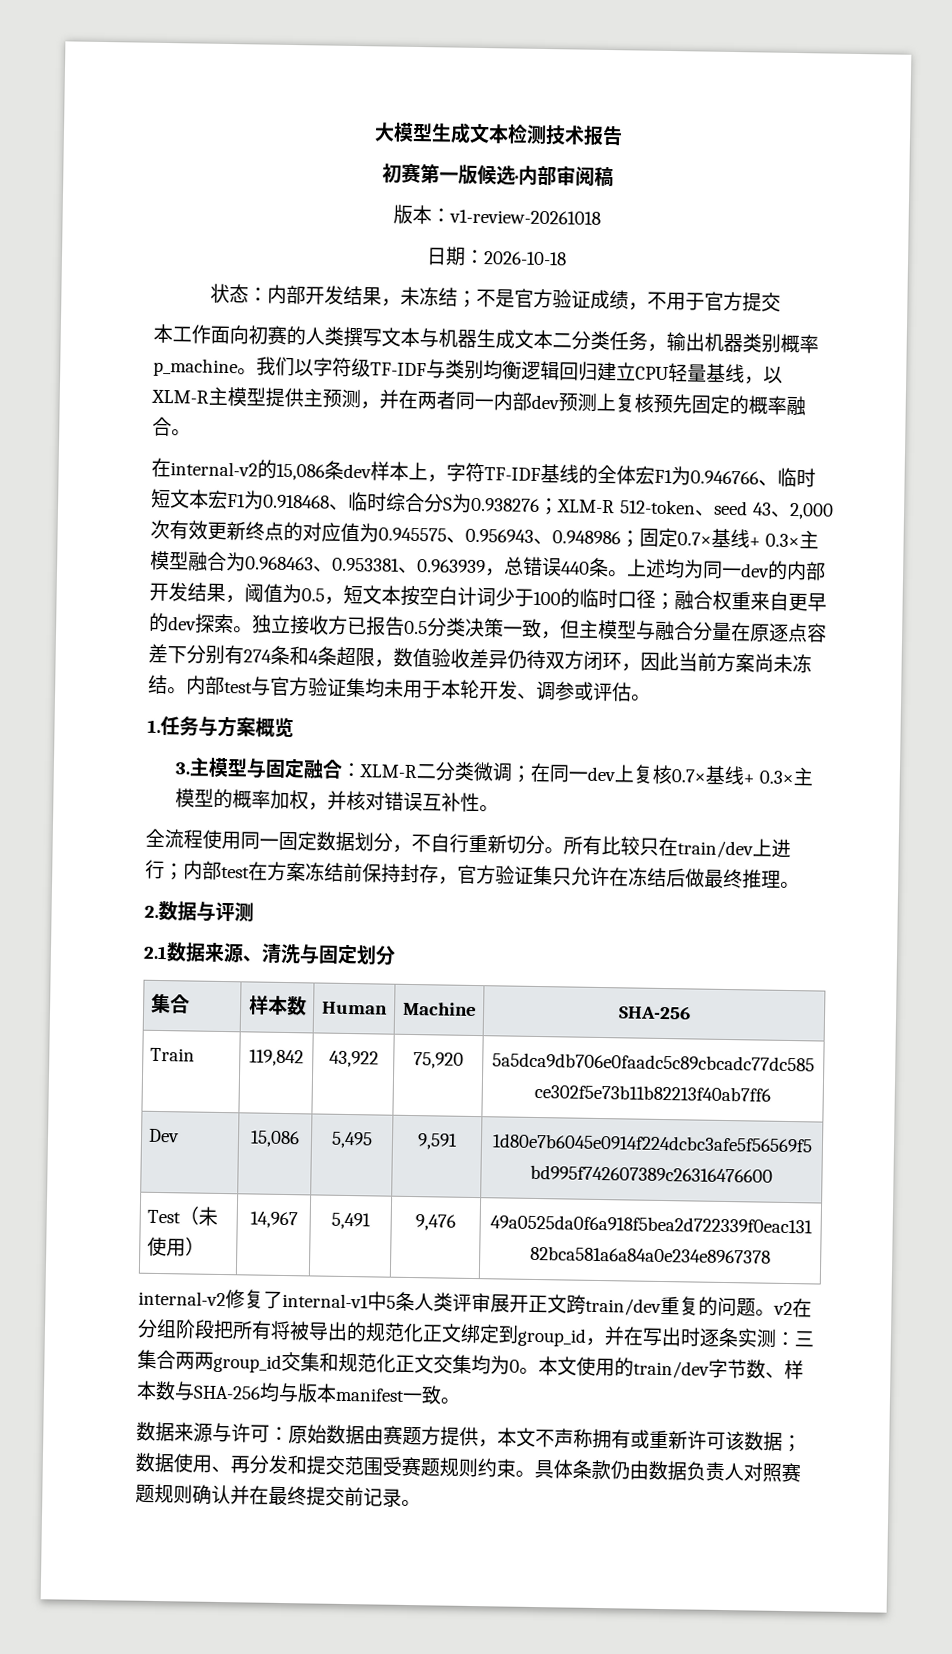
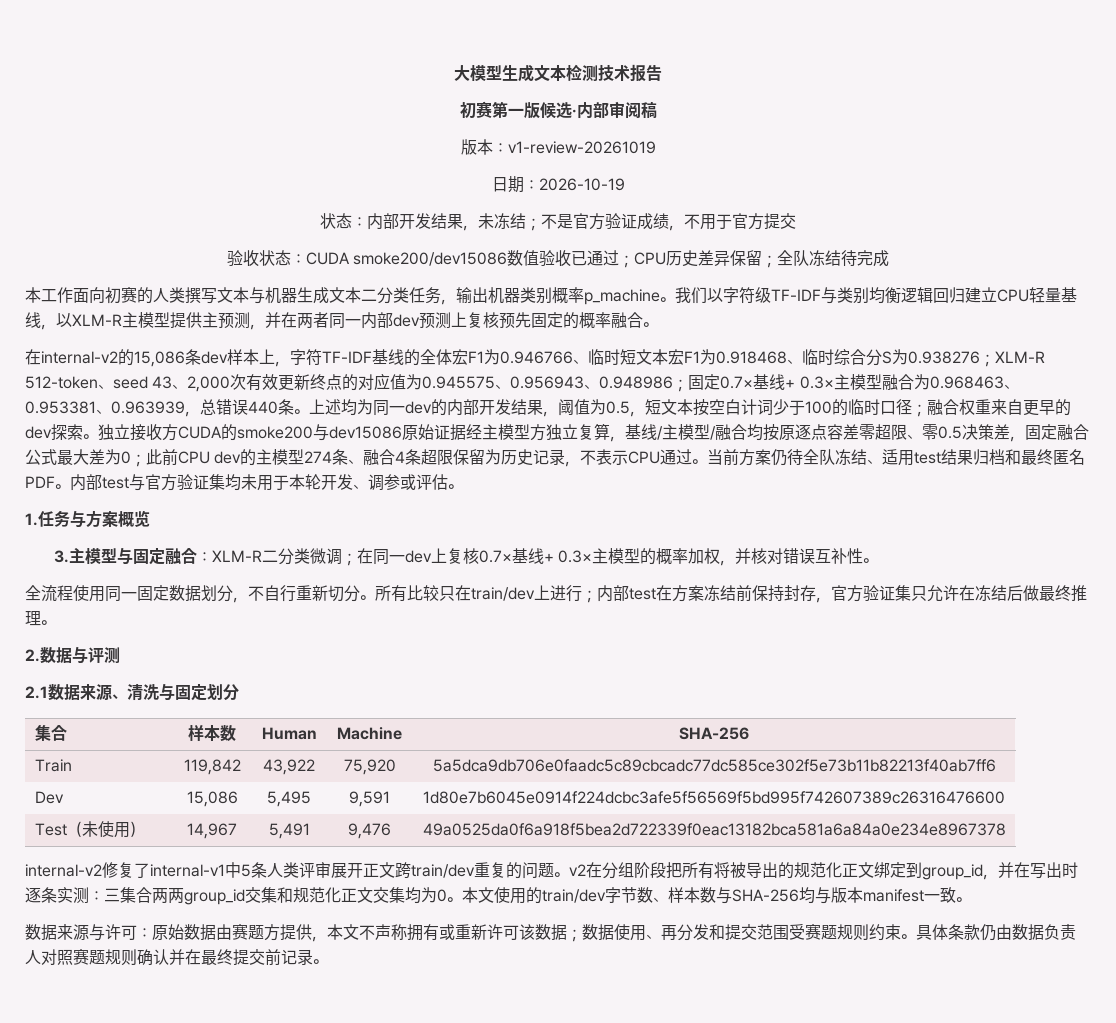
[448,209,601,225] v1-review-20261018 -> [507,141,656,154] v1-review-20261019
[482,251,567,266] 2026-10-18 -> [538,178,625,191] 2026-10-19
(781, 302) none -> [226,250,890,268] // 验收状态：CUDA smoke200/dev15086数值验收已通过；CPU历史差异保留；全队冻结待完成
[347,616,827,643] [148,643,812,674] [148,674,168,695] 已报告0.5分类决策一致，但主模型与融合分量在原逐点容差下分别有274条和4条超限，数值验收差异仍待双方闭环，因此当前方案尚未冻结 -> [178,423,1089,442] [25,449,1086,467] [25,476,55,488] CUDA的smoke200与dev15086原始证据经主模型方独立复算，基线/主模型/融合均按原逐点容差零超限、零0.5决策差，固定融合公式最大差为0；此前CPU dev的主模型274条、融合4条超限保留为历史记录，不表示CPU通过。当前方案仍待全队冻结、适用test结果归档和最终匿名PDF

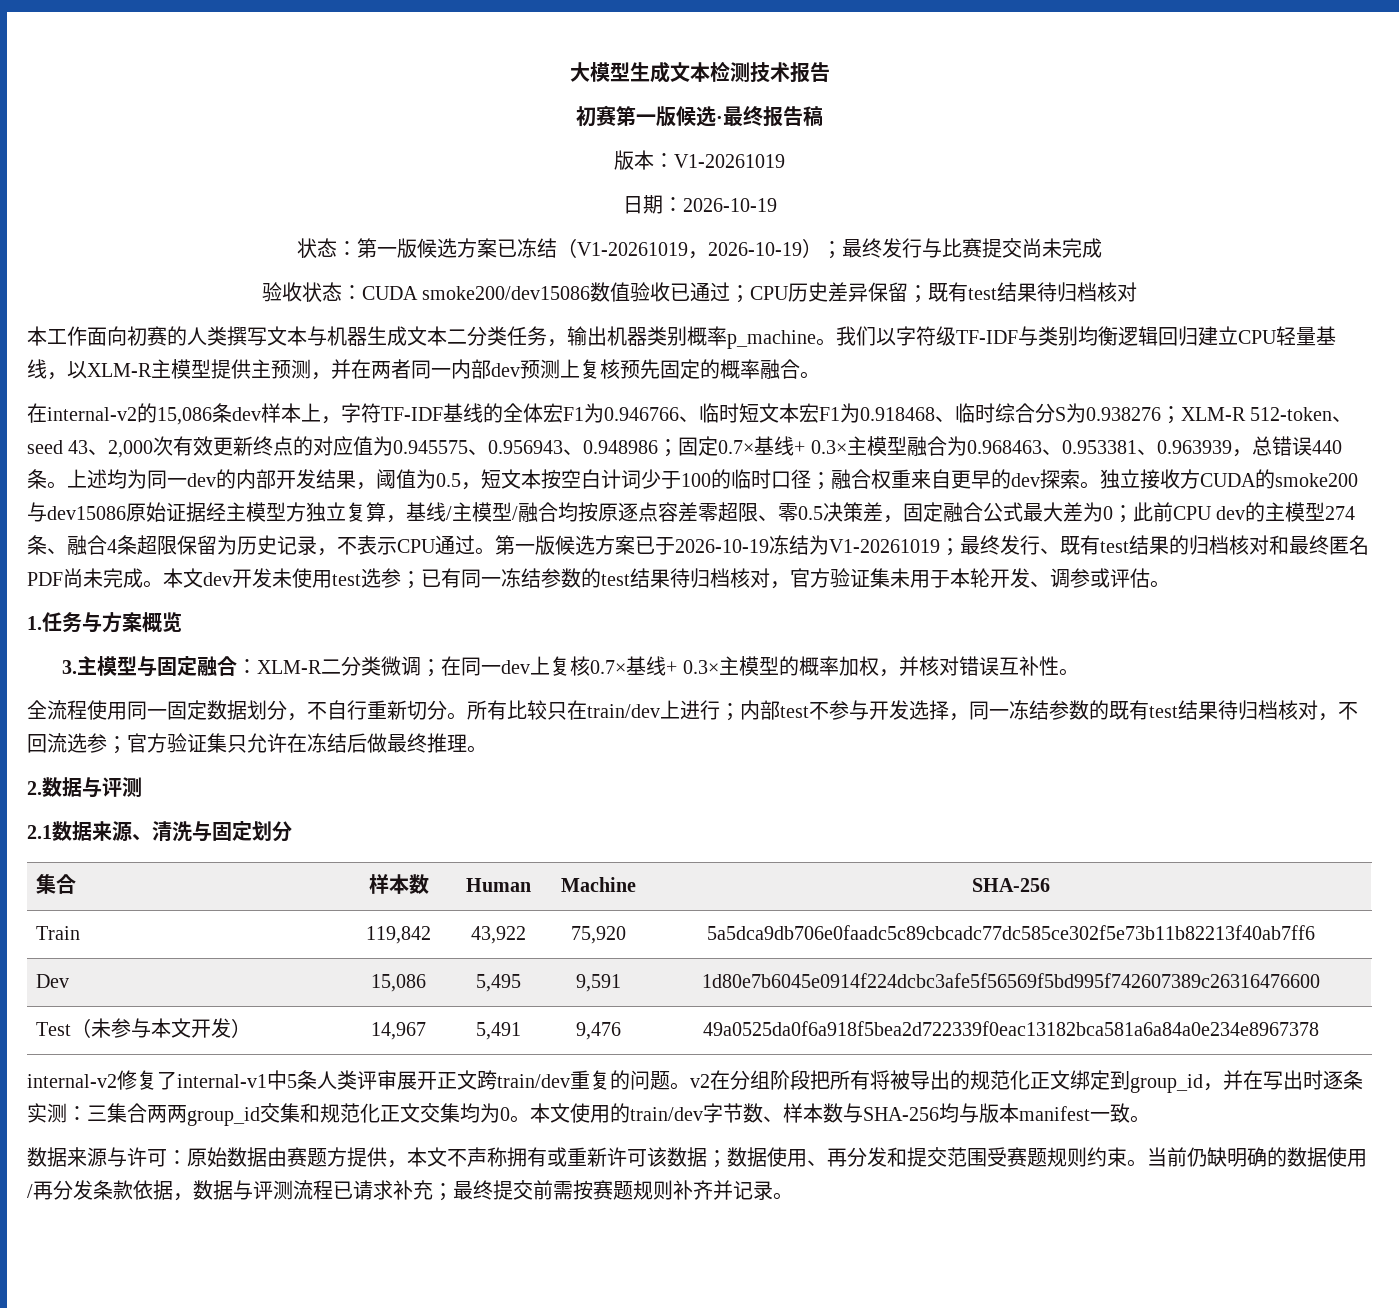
[576,101,641,119] 内部审阅 -> [723,106,803,127] 最终报告
[507,141,656,154] v1-review-20261019 -> [674,154,785,168] V1-20261019
[367,213,796,231] 内部开发结果，未冻结；不是官方验证成绩，不用于官方提交 -> [357,238,1102,259] 第一版候选方案已冻结（V1-20261019，2026-10-19）；最终发行与比赛提交尚未完成
[777,250,890,267] 全队冻结待完成 -> [928,282,1138,302] 既有test结果待归档核对
[707,449,1086,466] [25,474,241,491] 当前方案仍待全队冻结、适用test结果归档和最终匿名PDF。内部test与官方验证集均 -> [495,535,1369,556] [27,568,890,589] 第一版候选方案已于2026-10-19冻结为V1-20261019；最终发行、既有test结果的归档核对和最终匿名PDF尚未完成。本文dev开发未使用test选参；已有同一冻结参数的test结果待归档核对，官方验证集
[656,585,831,603] 在方案冻结前保持封存， -> [809,700,1358,721] [27,733,127,754] 不参与开发选择，同一冻结参数的既有test结果待归档核对，不回流选参；
[97,821,130,838] 使用 -> [110,1018,231,1038] 参与本文开发
[916,924,1076,941] [25,948,281,966] 具体条款仍由数据负责人对照赛题规则确认并在最终提交前 -> [1147,1147,1367,1167] [27,1180,733,1201] 当前仍缺明确的数据使用/再分发条款依据，数据与评测流程已请求补充；最终提交前需按赛题规则补齐并

